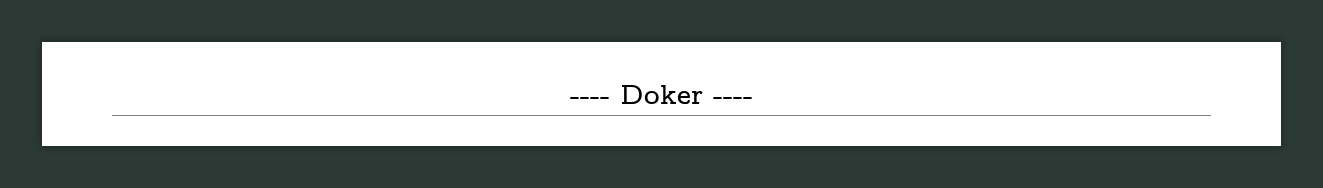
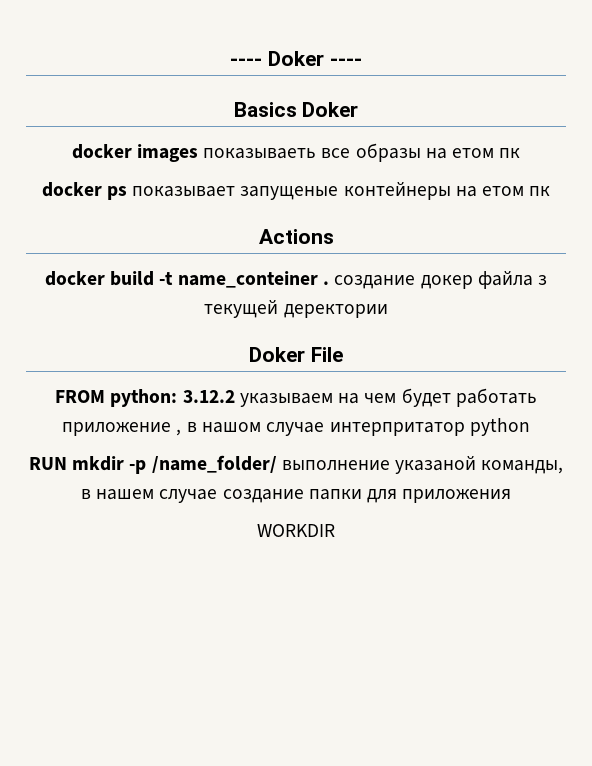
(753, 100) none -> [233,102,359,117] [71,143,521,162] [41,181,551,200] [258,229,334,244] [44,270,548,289] [204,299,388,318] [249,347,343,362] [55,388,537,407] [62,418,530,436] [28,455,564,474] [80,489,512,503] [257,524,335,537] // Basics Doker // docker images показываеть все образы на етом пк // docker ps показывает запущеные контейнеры на етом пк // Actions // docker build -t name_conteiner . создание докер файла з текущей деректории // Doker File // FROM python: 3.12.2 указываем на чем будет работать приложение , в нашом случае интерпритатор python // RUN mkdir -p /name_folder/ выполнение указаной команды, в нашем случае создание папки для приложения // WORKDIR

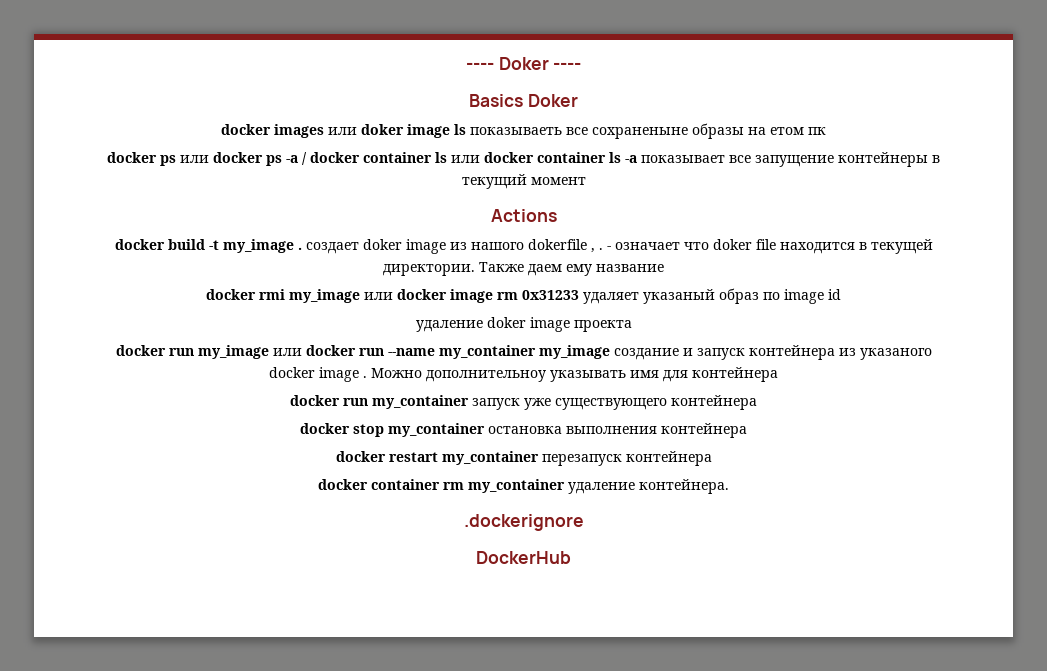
(198, 153) none -> [328,124,466,138] или doker image ls
(351, 153) none -> [592,127,688,139] сохраненыне
[132,181,551,200] [258,229,334,244] [44,270,548,289] [204,299,388,318] [249,347,343,362] [55,388,537,407] [62,418,530,436] [28,455,564,474] [80,489,512,503] [257,524,335,537] показывает запущеные контейнеры на етом пк // Actions // docker build -t name_conteiner . создание докер файла з текущей деректории // Doker File // FROM python: 3.12.2 указываем на чем будет работать приложение , в нашом случае интерпритатор python // RUN mkdir -p /name_folder/ выполнение указаной команды, в нашем случае создание папки для приложения // WORKDIR -> [180,152,940,167] [461,174,586,189] [490,209,557,222] [114,239,933,254] [383,262,664,276] [206,288,841,304] [415,317,632,332] [115,345,932,360] [269,367,778,382] [290,395,757,410] [300,423,747,438] [335,451,712,466] [318,479,729,494] [463,514,584,531] [476,551,571,564] или docker ps -a / docker container ls или docker container ls -а показывает все запущение контейнеры в текущий момент // Actions // docker build -t my_image . создает doker image из нашого dokerfile , . - означает что doker file находится в текущей директории. Также даем ему название // docker rmi my_image или docker image rm 0x31233 удаляет указаный образ по image id // удаление doker image проекта // docker run my_image или docker run --name my_container my_image создание и запуск контейнера из указаного docker image . Можно дополнительноу указывать имя для контейнера // docker run my_container запуск уже существующего контейнера // docker stop my_container остановка выполнения контейнера // docker restart my_container перезапуск контейнера // docker container rm my_container удаление контейнера. // .dockerignore // DockerHub

